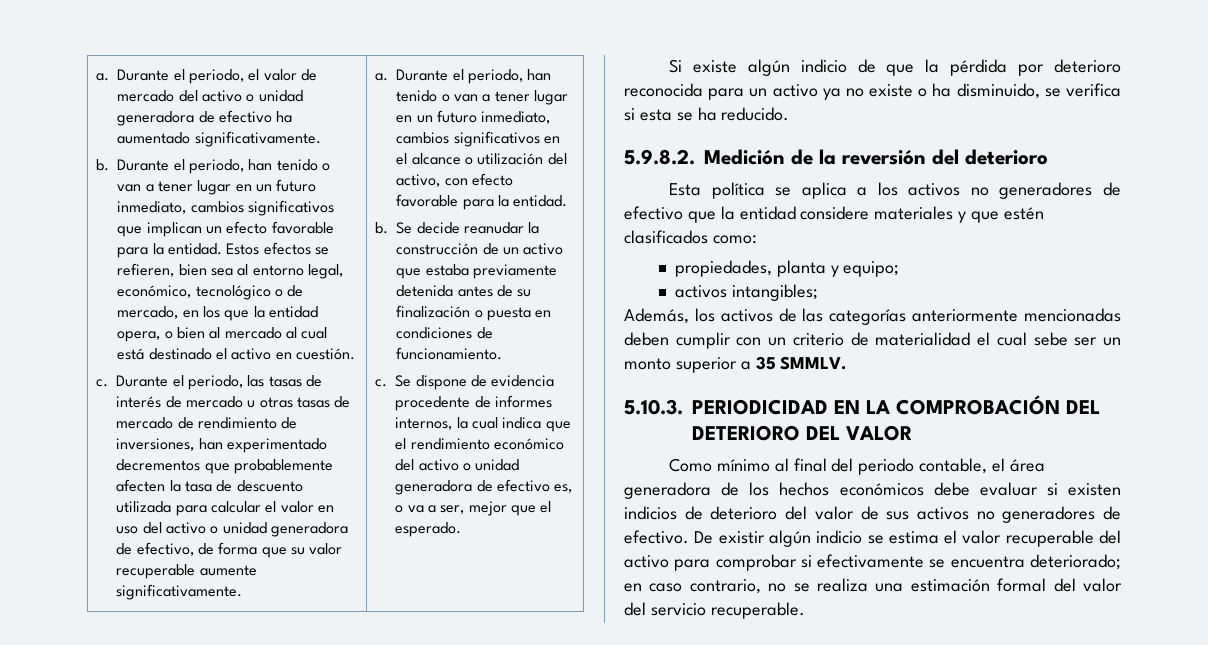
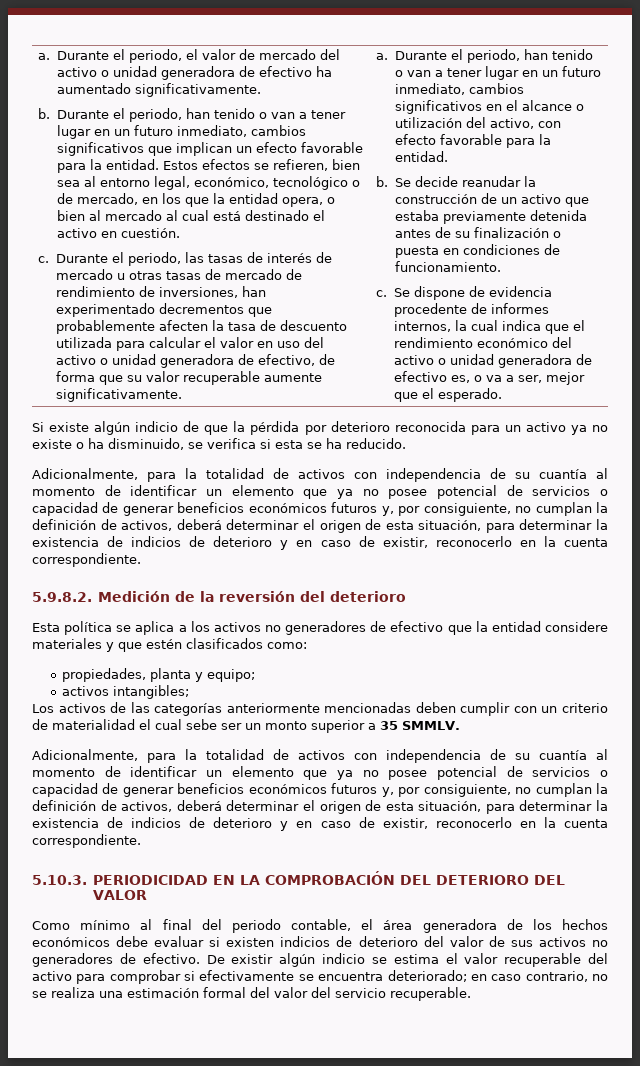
(790, 114) none -> [32,468,608,482] [32,485,609,499] [32,502,608,516] [32,519,608,533] [32,536,609,550] [32,553,141,567] // Adicionalmente, para la totalidad de activos con independencia de su cuantía al momento de identificar un elemento que ya no posee potencial de servicios o capacidad de generar beneficios económicos futuros y, por consiguiente, no cumplan la definición de activos, deberá determinar el origen de esta situación, para determinar la existencia de indicios de deterioro y en caso de existir, reconocerlo en la cuenta correspondiente.
[624,308,715,324] Además, los -> [32,704,54,713] Los
(847, 363) none -> [32,749,608,763] [32,766,609,780] [32,783,608,797] [32,800,608,814] [32,817,609,831] [32,834,141,848] // Adicionalmente, para la totalidad de activos con independencia de su cuantía al momento de identificar un elemento que ya no posee potencial de servicios o capacidad de generar beneficios económicos futuros y, por consiguiente, no cumplan la definición de activos, deberá determinar el origen de esta situación, para determinar la existencia de indicios de deterioro y en caso de existir, reconocerlo en la cuenta correspondiente.

